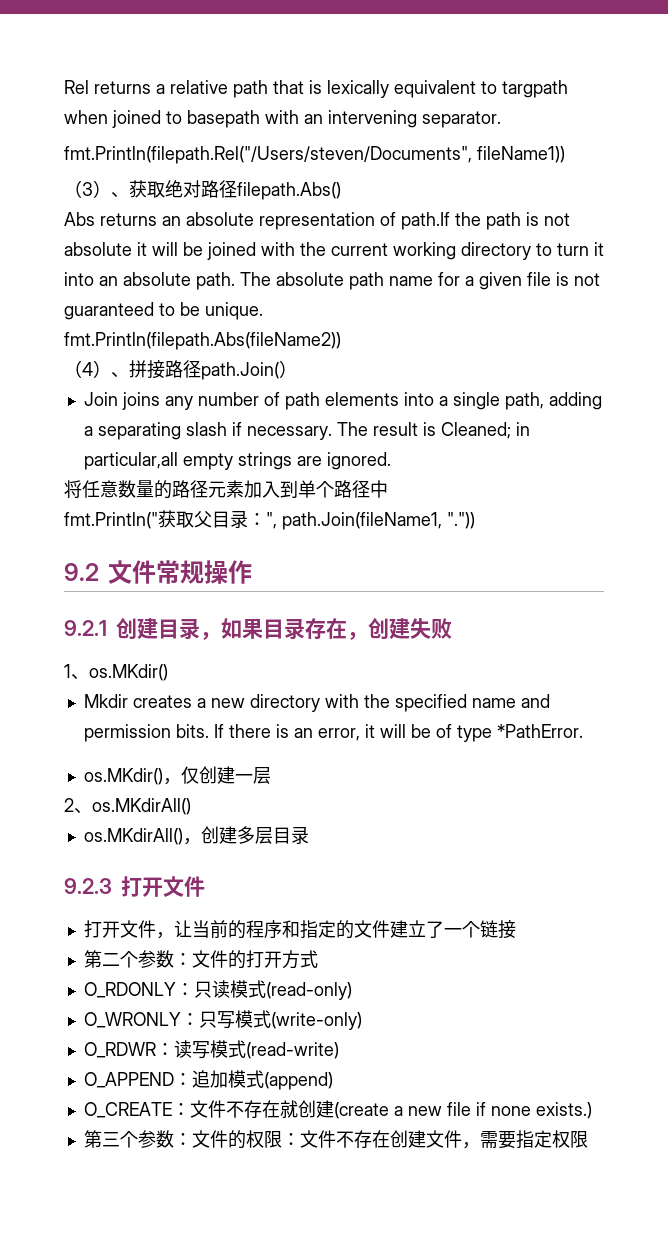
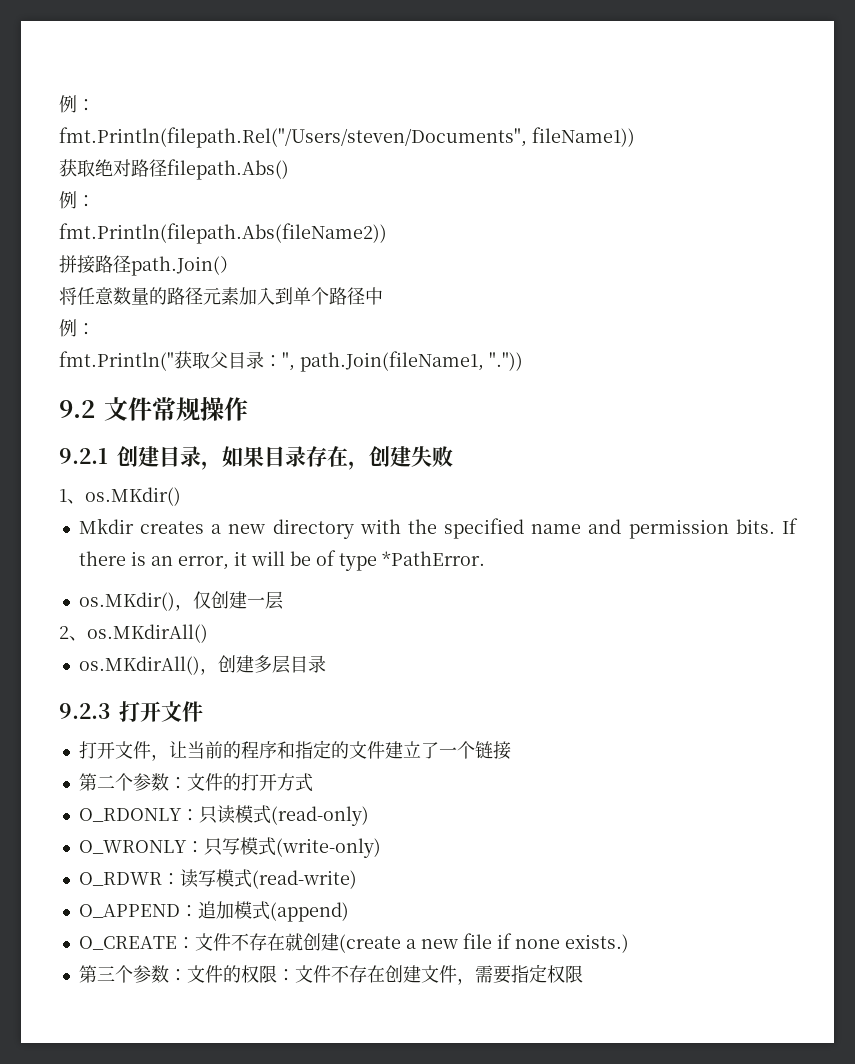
[64,80,568,98] [64,110,501,128] Rel returns a relative path that is lexically equivalent to targpath when joined to basepath with an intervening separator. -> [59,95,95,113] 例：
[64,180,129,198] （3）、 -> (635, 137) none
[64,212,570,230] [64,242,604,260] [64,272,600,290] [64,302,263,320] Abs returns an absolute representation of path.If the path is not absolute it will be joined with the current working directory to turn it into an absolute path. The absolute path name for a given file is not guaranteed to be unique. -> [59,191,95,209] 例：
[64,360,129,378] （4）、 -> (387, 233) none
[83,392,602,410] [83,422,530,440] [83,452,391,470] // Join joins any number of path elements into a single path, adding a separating slash if necessary. The result is Cleaned; in particular,all empty strings are ignored. -> (238, 264) none
(388, 489) none -> [59,319,95,337] // 例：

